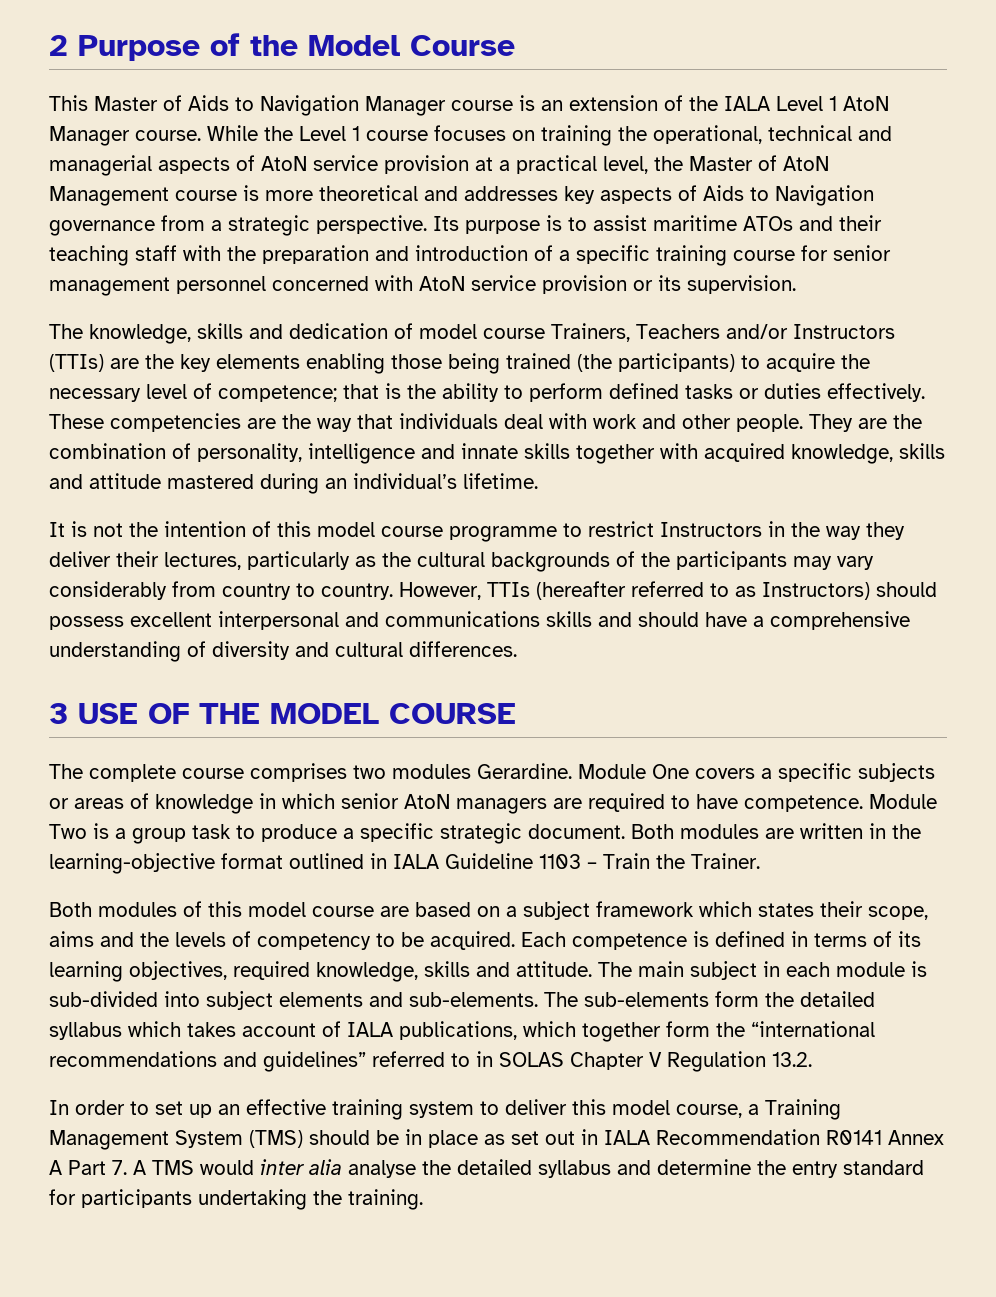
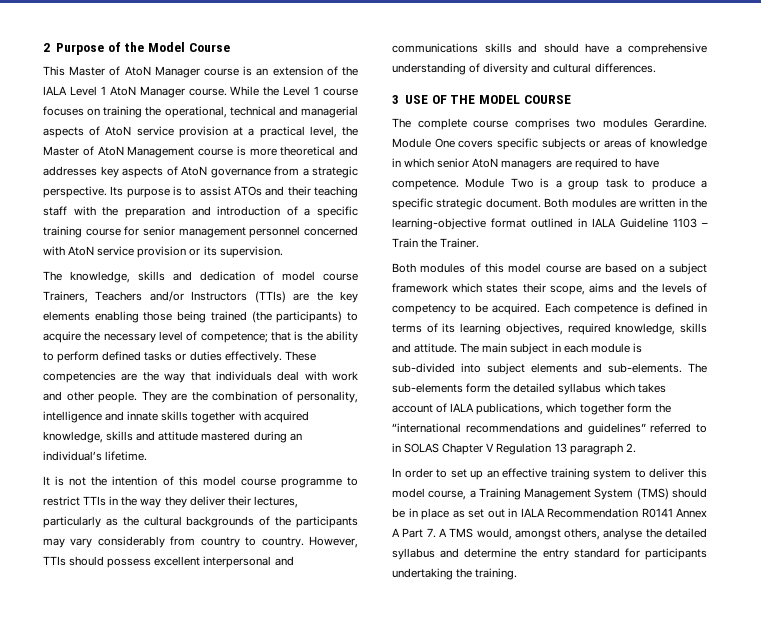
[188,95,359,116] Aids to Navigation -> [124,66,151,76] AtoN
[703,185,874,206] Aids to Navigation -> [181,166,207,176] AtoN
[653,215,737,231] maritime -> (231, 191) none
[660,522,762,537] Instructors -> [83,496,107,506] TTIs
[536,581,870,600] (hereafter referred to as Instructors) -> (66, 561) none
[761,768,772,779] a -> (494, 144) none
[772,1052,812,1067] 13.2. -> [554,443,636,455] 13 paragraph 2.
[200,1159,342,1175] would inter alia -> [476,528,601,540] would, amongst others,

